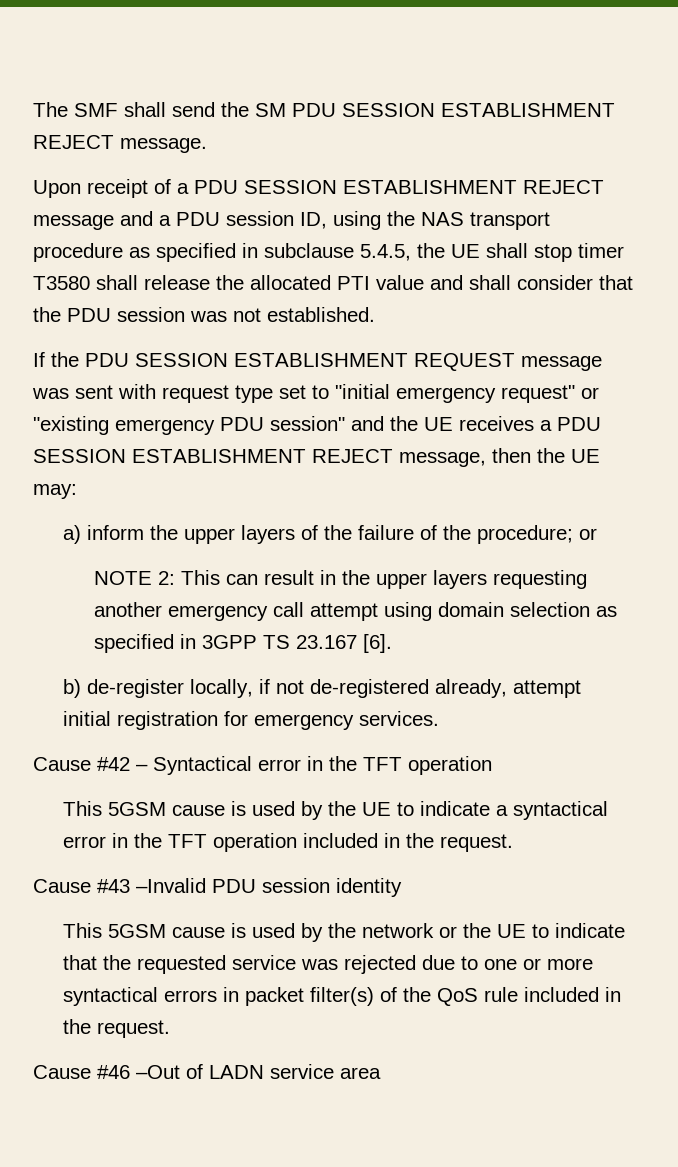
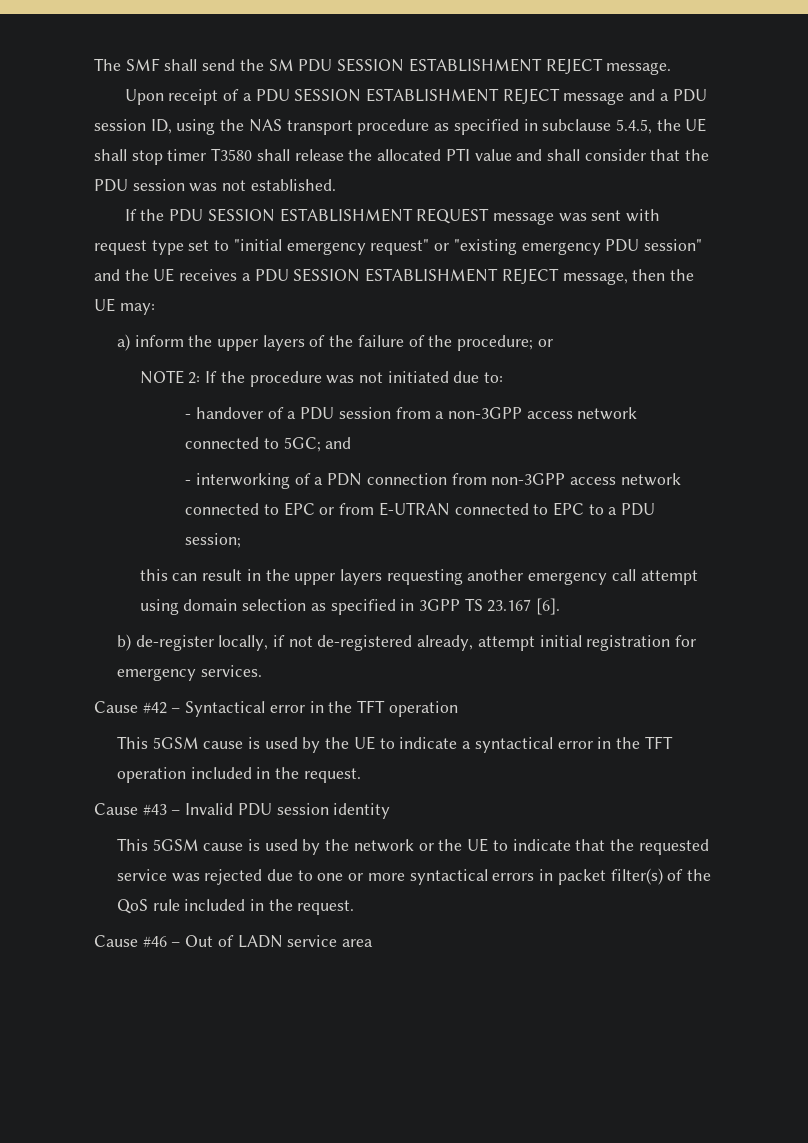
[180,570,220,585] This -> [205,371,504,387] [185,407,638,420] [185,437,352,452] [185,473,681,489] [185,502,656,516] [185,533,242,548] [139,569,168,581] If the procedure was not initiated due to: // - handover of a PDU session from a non-3GPP access network connected to 5GC; and // - interworking of a PDN connection from non-3GPP access network connected to EPC or from E-UTRAN connected to EPC to a PDU session; // this
[136,878,206,893] –Invalid -> [171,803,234,815] – Invalid
[136,1065,180,1079] –Out -> [171,935,214,947] – Out

